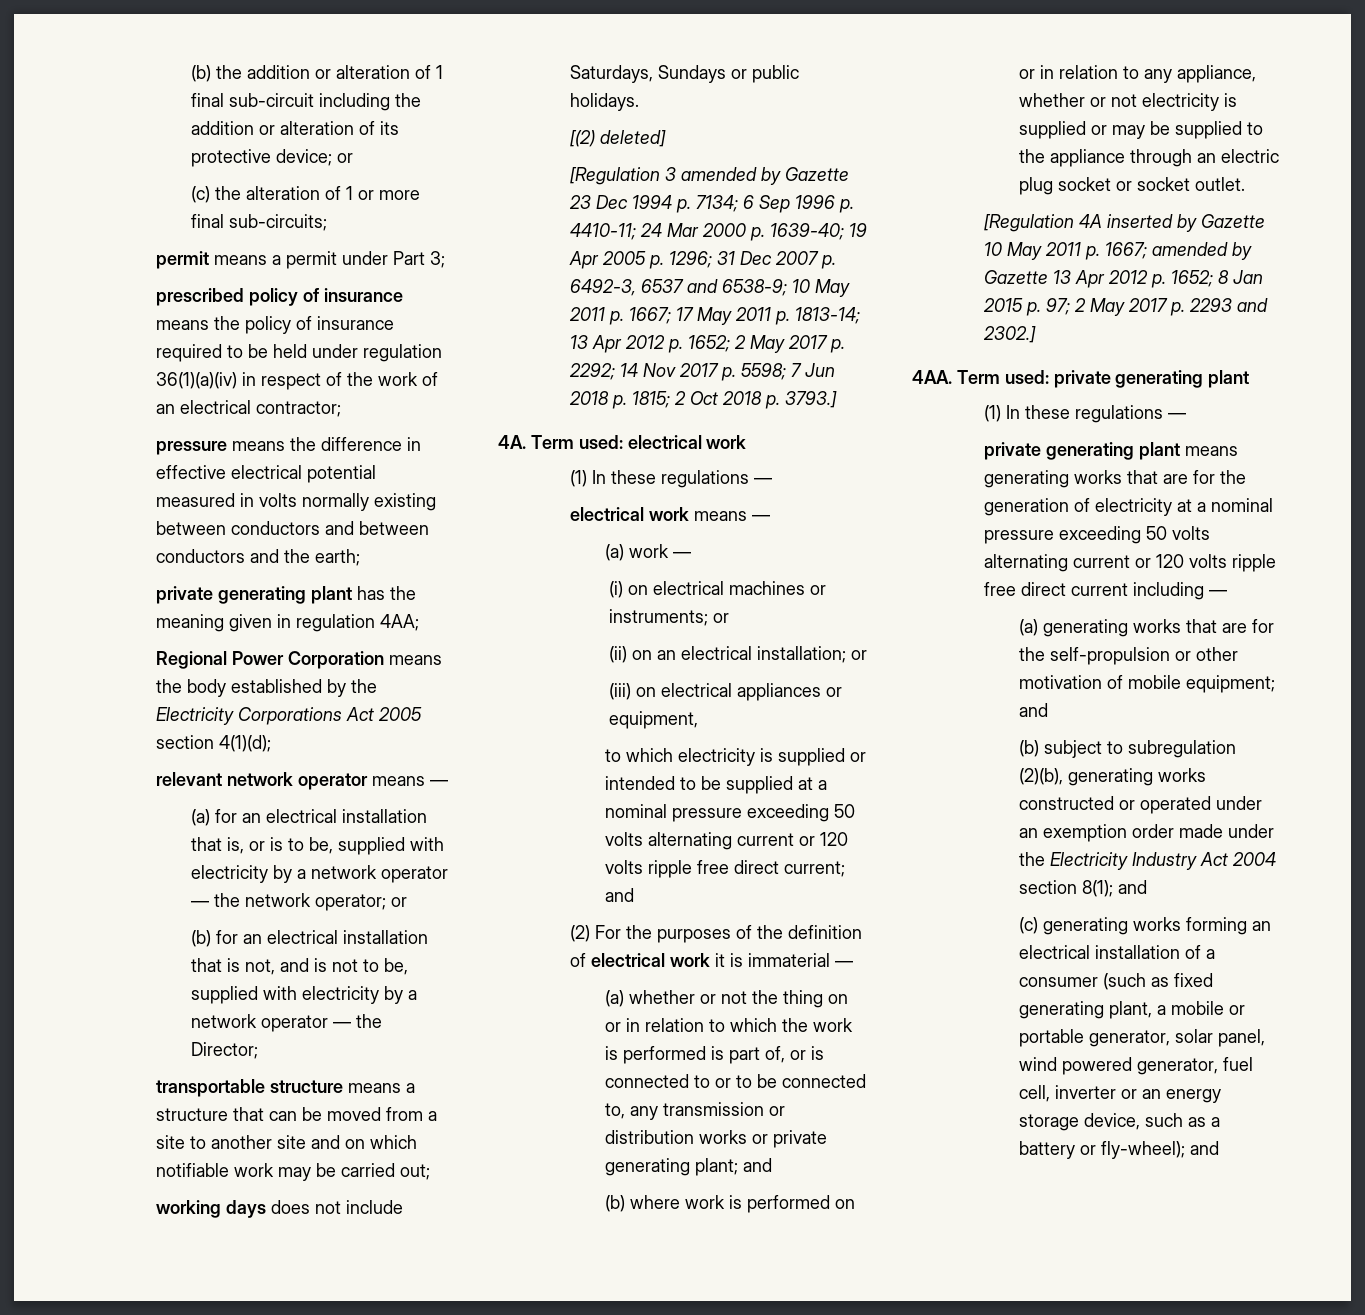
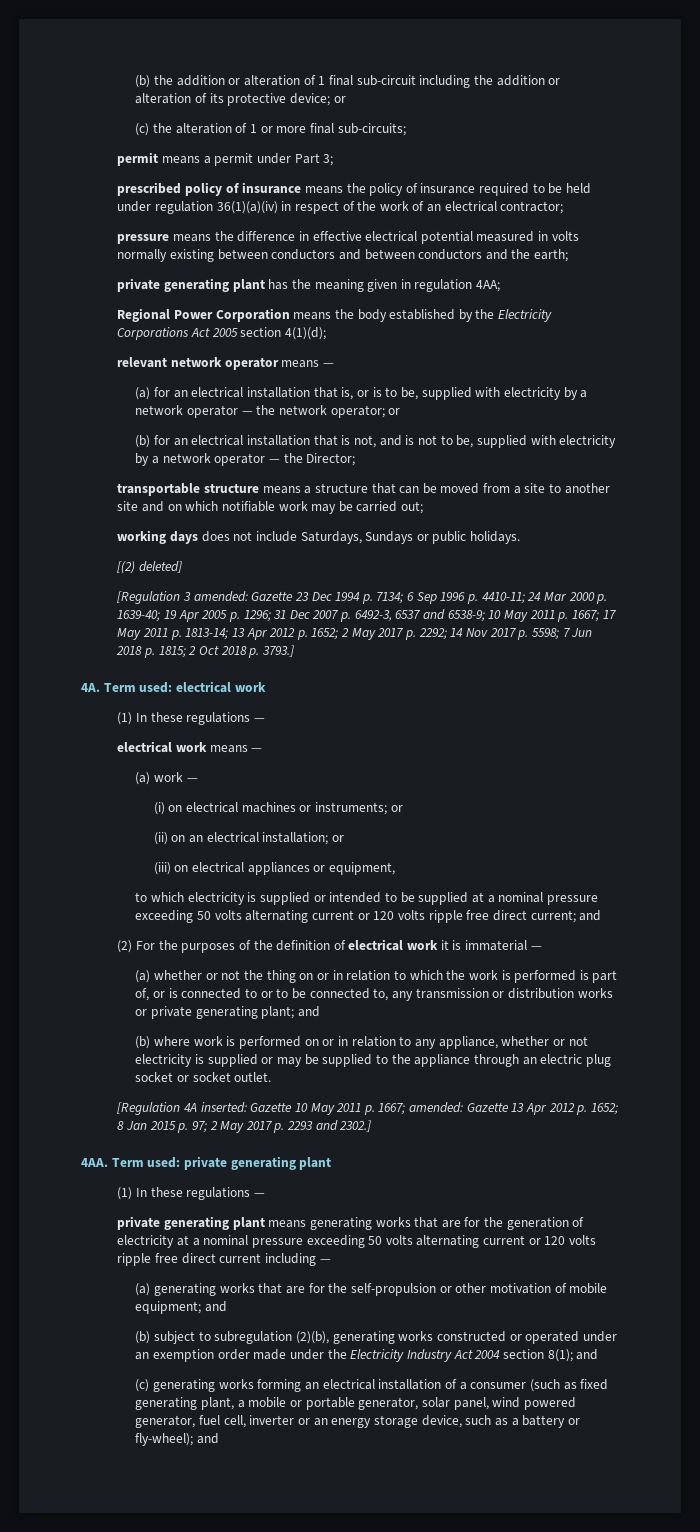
[680,167,781,185] amended by -> [193,591,248,602] amended:
[1106,214,1197,232] inserted by -> [200,1102,247,1113] inserted:
[1151,242,1252,260] amended by -> [409,1102,464,1113] amended:

